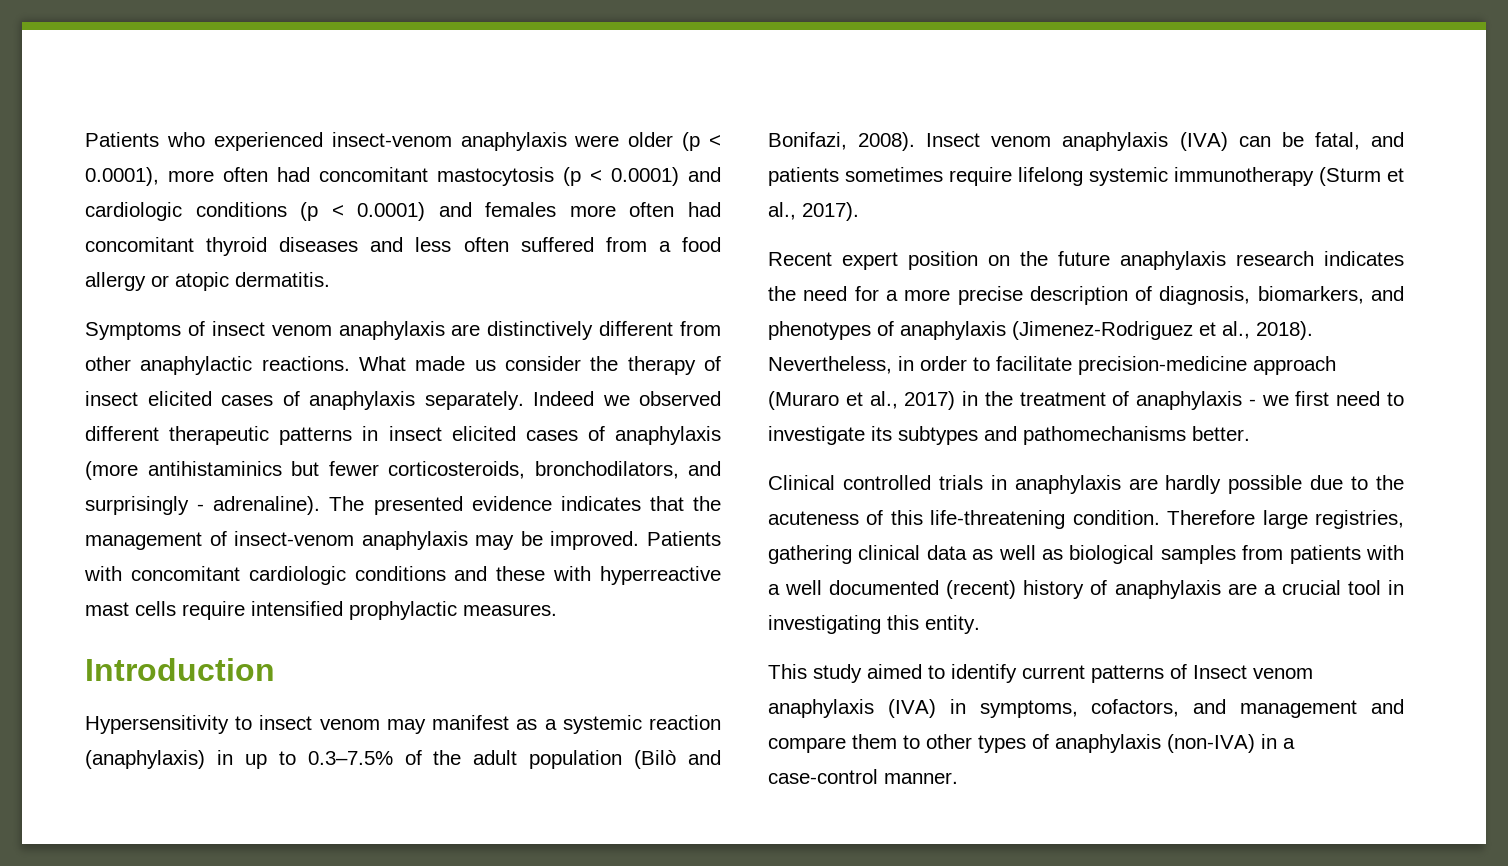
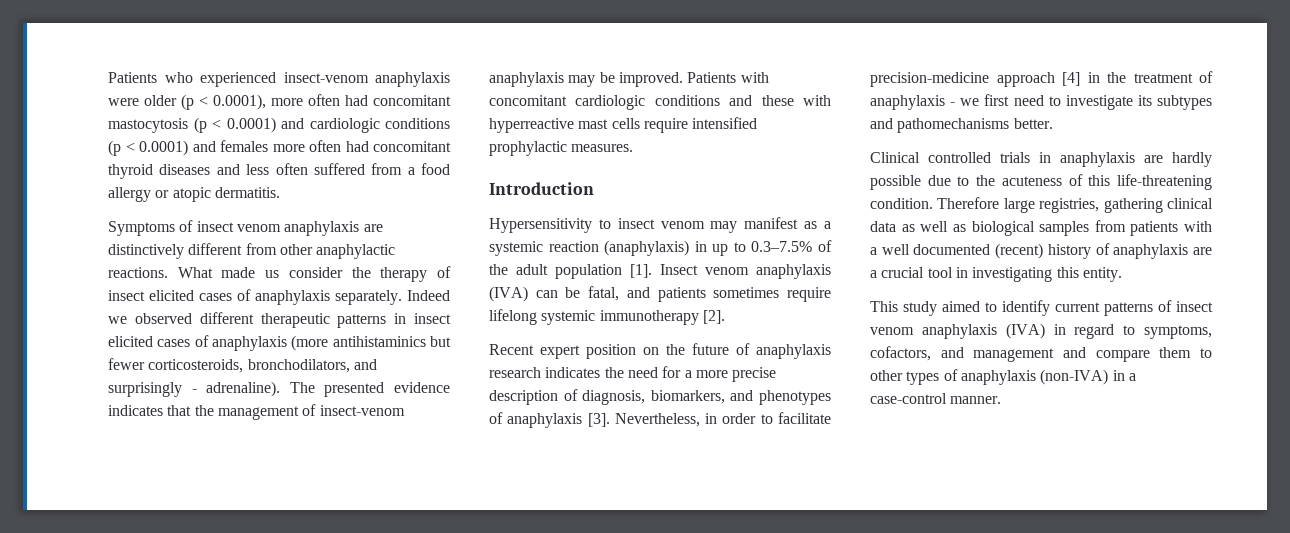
[634,750,721,769] [768,132,916,151] (Bilò and Bonifazi, 2008). -> [630,264,652,278] [1].
[1319,167,1404,186] [768,202,859,221] (Sturm et al., 2017). -> [702,310,725,324] [2].
(1110, 258) none -> [736,343,750,355] of
[1012,321,1313,340] (Jimenez-Rodriguez et al., 2018). -> [587,413,610,427] [3].
[768,391,956,410] (Muraro et al., 2017) -> [1062,72,1080,86] [4]
[1193,665,1247,679] Insect -> [1176,301,1213,312] insect
(966, 706) none -> [1074,324,1136,339] regard to

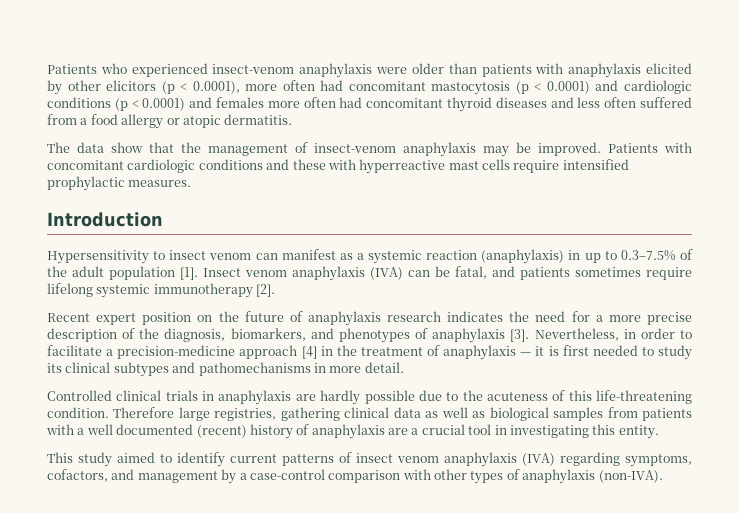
(177, 100) none -> [448,63,692,78] [47,80,157,95] than patients with anaphylaxis elicited by other elicitors
[108,220,383,236] [108,243,396,259] [108,266,451,282] [108,289,450,305] [108,312,451,328] [108,335,452,351] [108,358,377,373] [108,381,450,397] [108,405,163,416] Symptoms of insect venom anaphylaxis are distinctively different from other anaphylactic reactions. What made us consider the therapy of insect elicited cases of anaphylaxis separately. Indeed we observed different therapeutic patterns in insect elicited cases of anaphylaxis (more antihistaminics but fewer corticosteroids, bronchodilators, and surprisingly - adrenaline). The presented evidence indicates -> [47,142,143,153] The data show
[710,221,738,233] may -> [255,253,278,260] can
(578, 395) none -> [139,328,160,339] the
(831, 418) none -> [106,349,114,356] a
[950,94,1212,110] [870,118,1053,133] [870,152,991,163] - we first need to investigate its subtypes and pathomechanisms better. // Clinical controlled -> [520,345,692,360] [47,362,404,377] [47,390,162,401] — it is first needed to study its clinical subtypes and pathomechanisms in more detail. // Controlled clinical
[1053,324,1136,339] in regard to -> [560,452,620,466] regarding
[1063,347,1212,362] [870,369,1136,385] [870,393,1002,404] and compare them to other types of anaphylaxis (non-IVA) in a case-control manner. -> [221,469,663,484] by a case-control comparison with other types of anaphylaxis (non-IVA).

